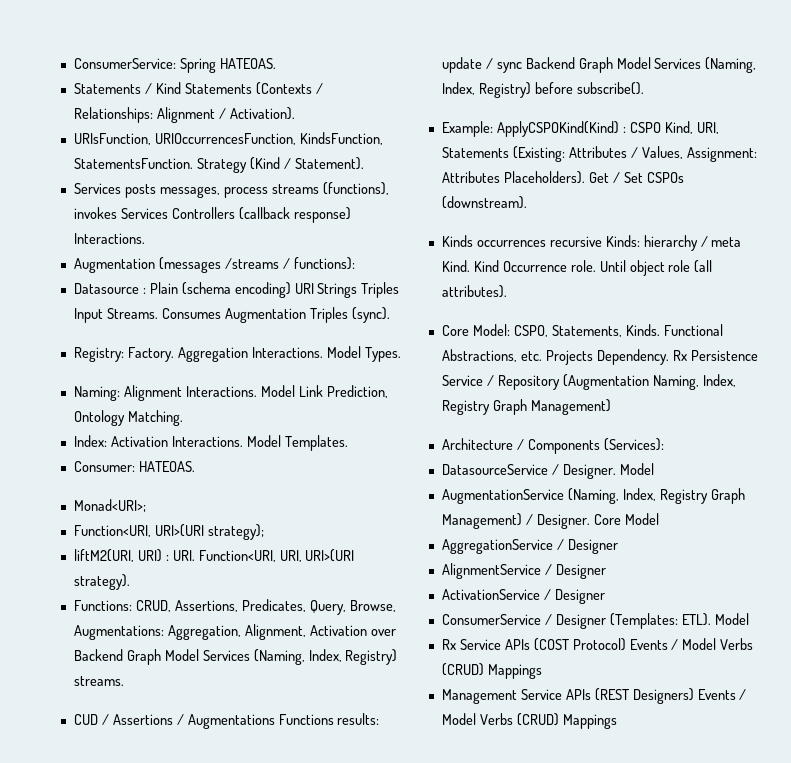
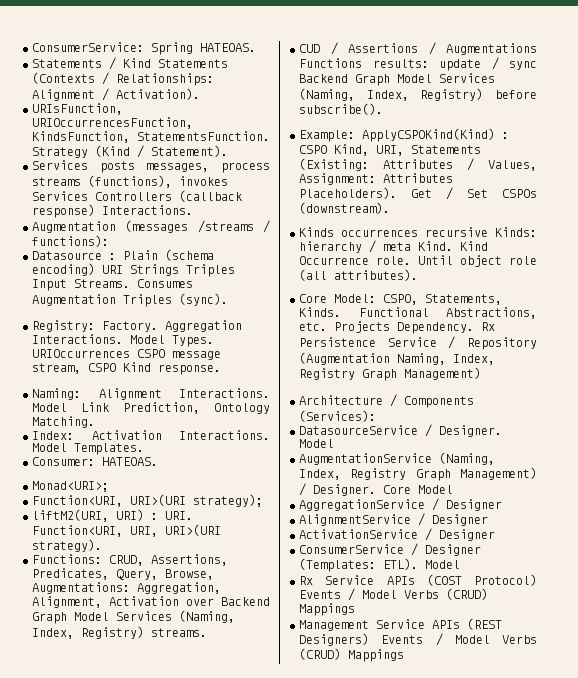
(401, 354) none -> [32,349,221,360] [32,362,221,375] URIOccurrences CSPO message stream, CSPO Kind response.

